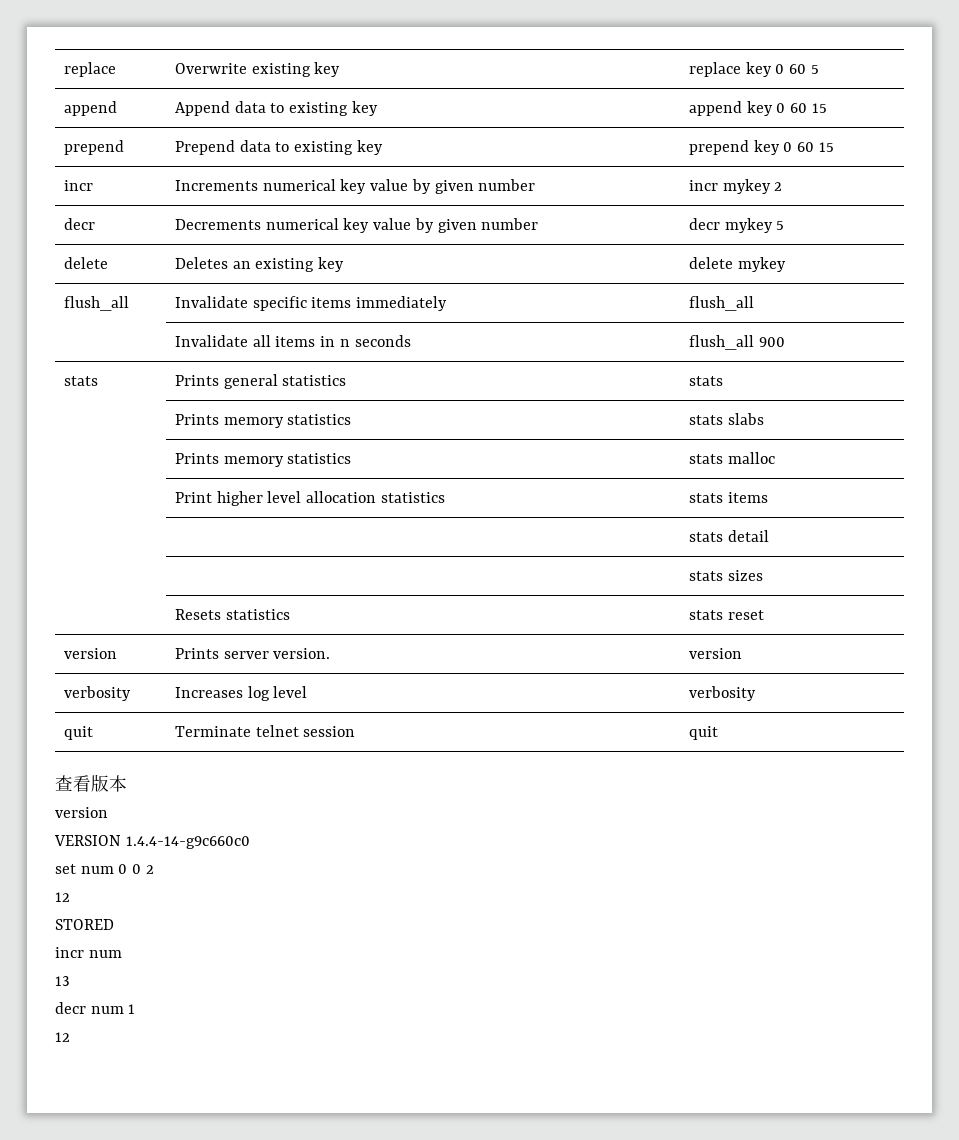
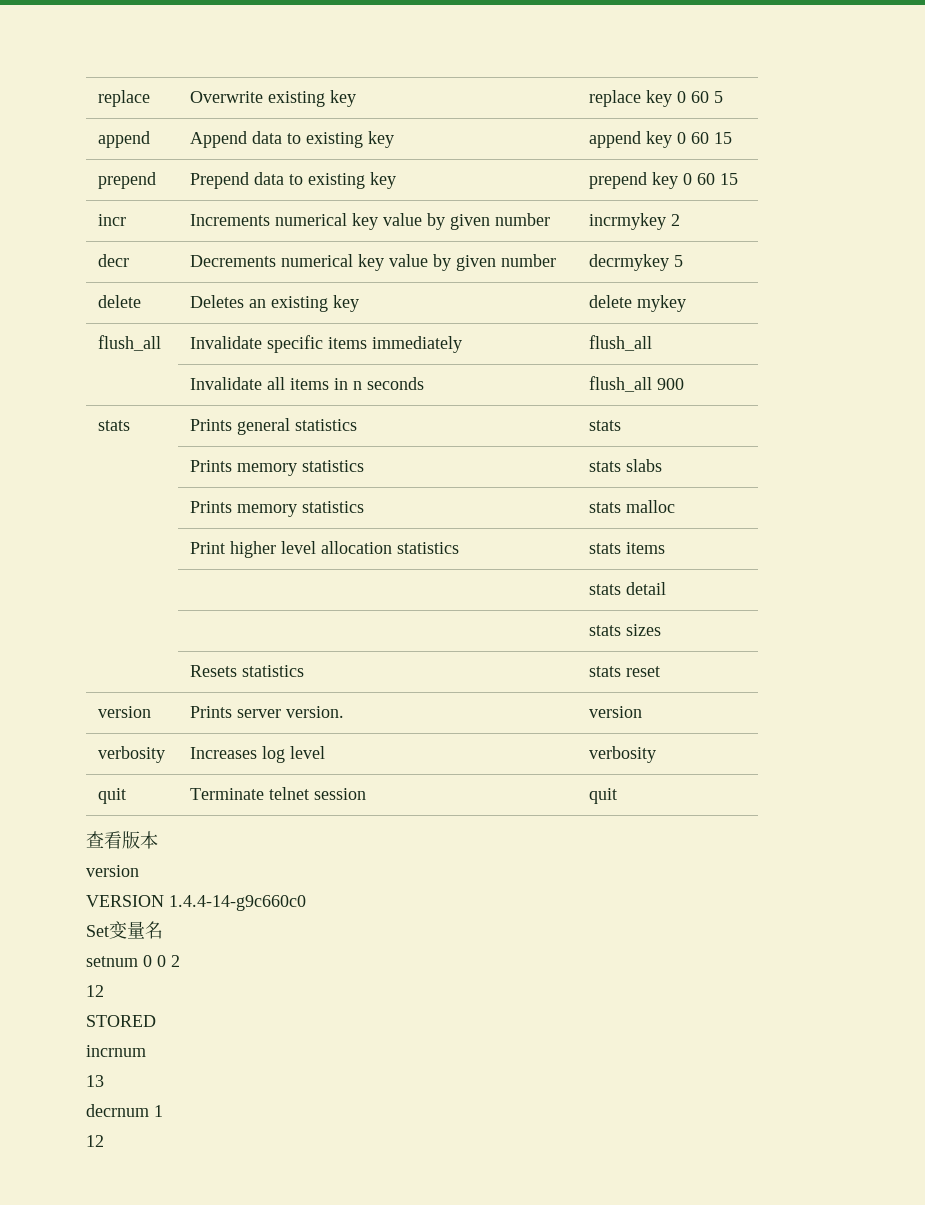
[689,179,771,194] incr mykey -> [589,213,667,230] incrmykey
[689,218,773,233] decr mykey -> [589,254,670,271] decrmykey
[55,864,114,874] set num -> [86,921,163,939] [86,956,138,967] Set变量名 // setnum
[55,947,122,958] incr num -> [86,1045,146,1057] incrnum
[55,1002,124,1014] decr num -> [86,1104,149,1117] decrnum

